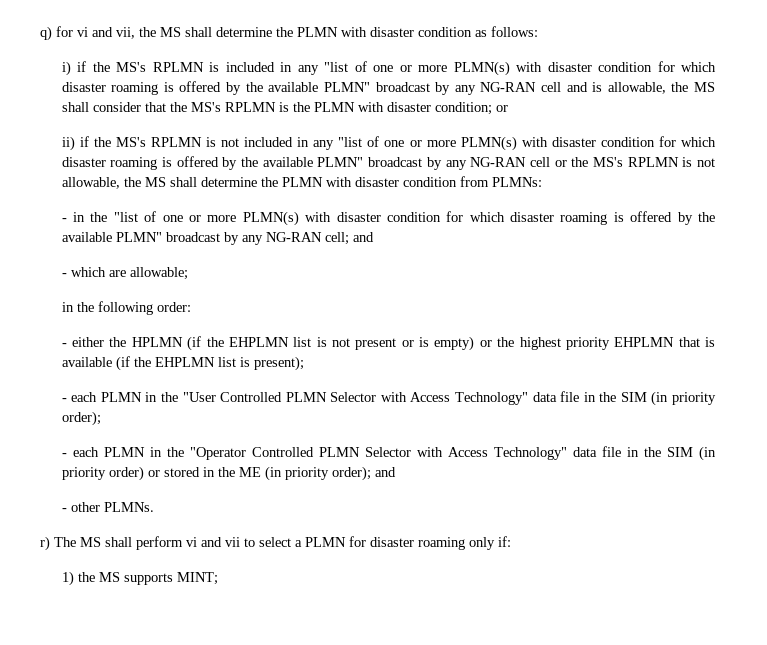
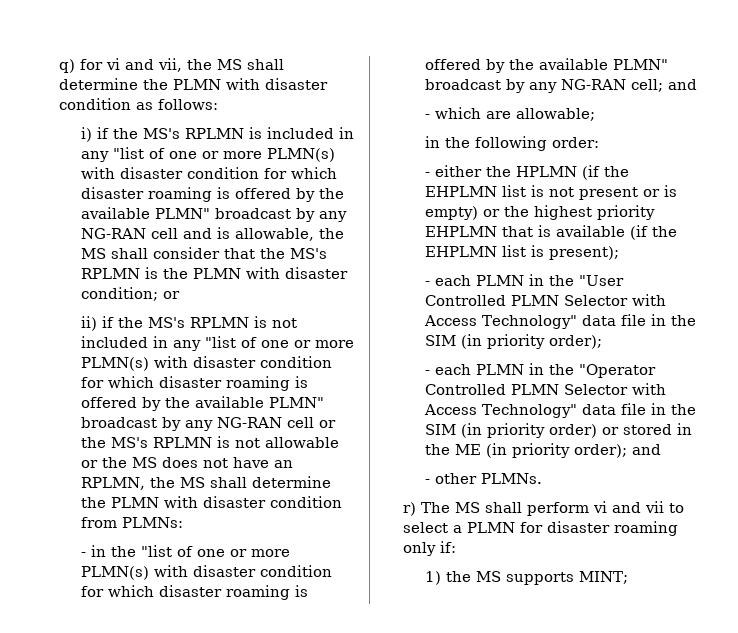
[61,177,120,189] allowable, -> [265,437,340,448] [81,457,294,468] [81,477,146,490] allowable or the MS does not have an RPLMN,

